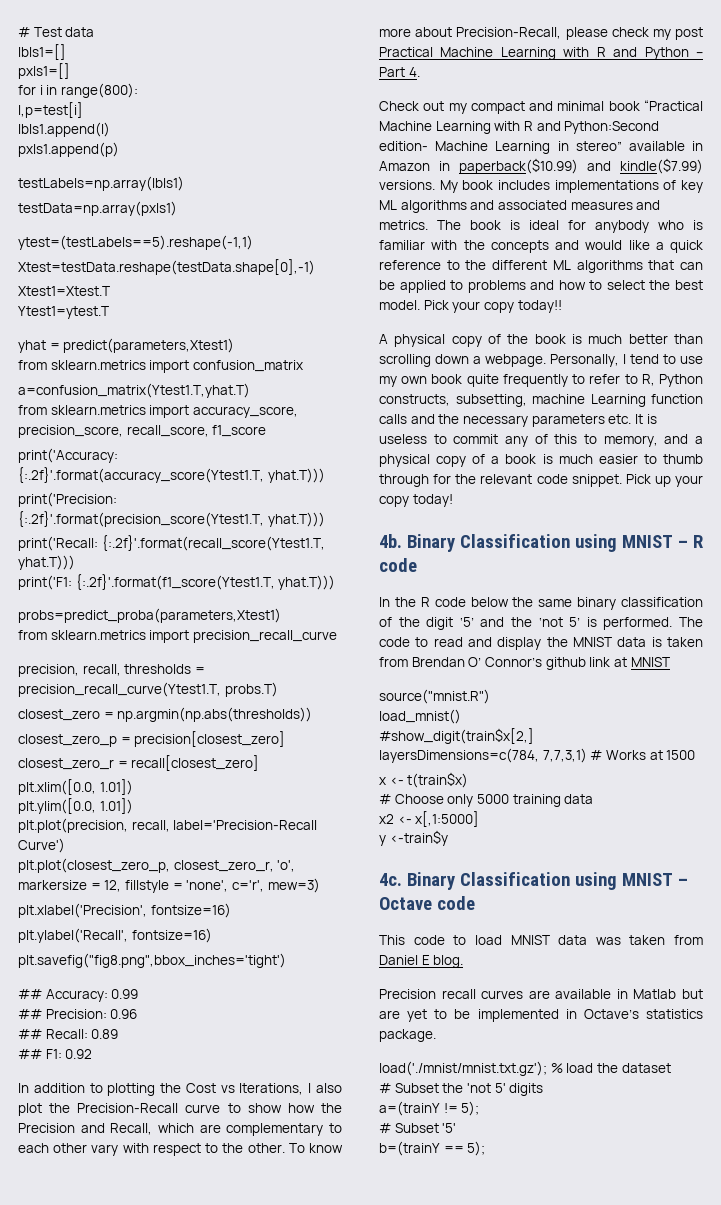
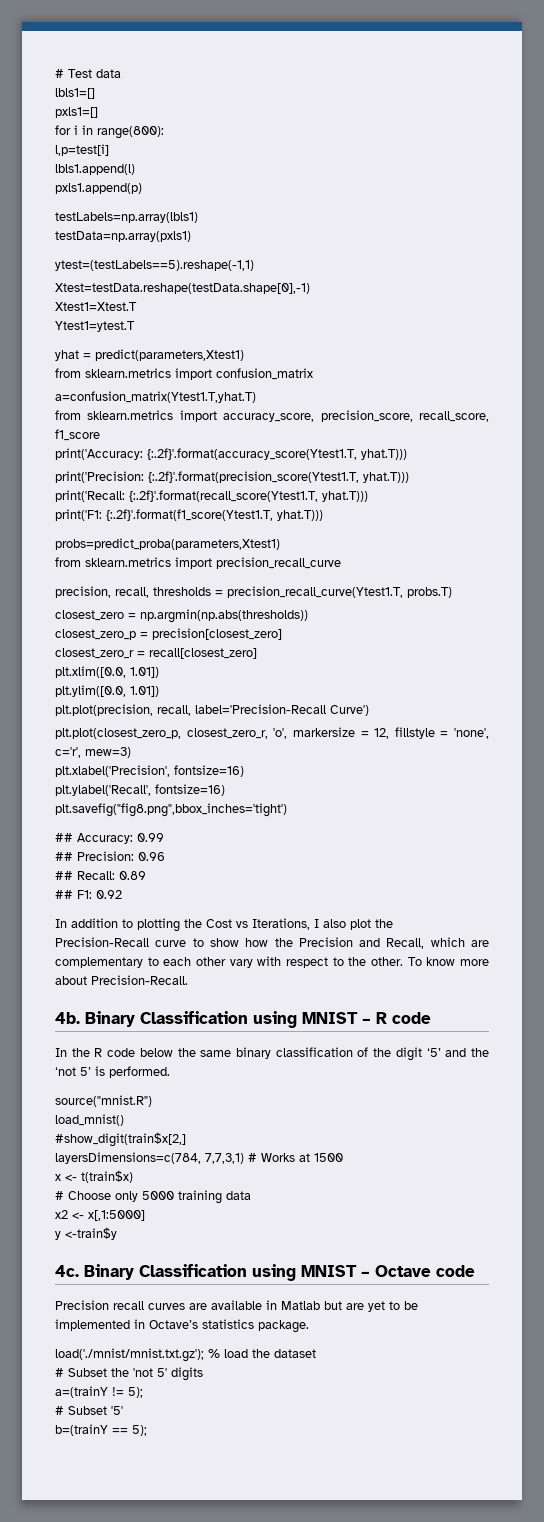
[456,27,703,40] [379,47,703,60] [379,67,420,77] [379,100,703,114] [379,121,660,134] [379,141,703,154] [379,158,703,174] [379,180,703,193] [379,200,661,213] [379,220,703,233] [379,240,703,253] [379,260,703,273] [379,280,703,293] [379,300,562,313] [379,334,703,347] [379,354,703,367] [379,374,703,387] [379,394,703,407] [379,414,657,427] [379,434,703,447] [379,454,703,467] [379,474,703,487] [379,494,453,507] Precision-Recall, please check my post Practical Machine Learning with R and Python – Part 4. // Check out my compact and minimal book “Practical Machine Learning with R and Python:Second edition- Machine Learning in stereo” available in Amazon in paperback($10.99) and kindle($7.99) versions. My book includes implementations of key ML algorithms and associated measures and metrics. The book is ideal for anybody who is familiar with the concepts and would like a quick reference to the different ML algorithms that can be applied to problems and how to select the best model. Pick your copy today!! // A physical copy of the book is much better than scrolling down a webpage. Personally, I tend to use my own book quite frequently to refer to R, Python constructs, subsetting, machine Learning function calls and the necessary parameters etc. It is useless to commit any of this to memory, and a physical copy of a book is much easier to thumb through for the relevant code snippet. Pick up your copy today! -> [91,975,188,985] Precision-Recall.
[679,617,703,627] [379,637,703,650] [379,657,670,670] The code to read and display the MNIST data is taken from Brendan O’ Connor’s github link at MNIST -> (170, 1072) none
[379,935,703,945] [379,955,464,968] // This code to load MNIST data was taken from Daniel E blog. -> (475, 1271) none

